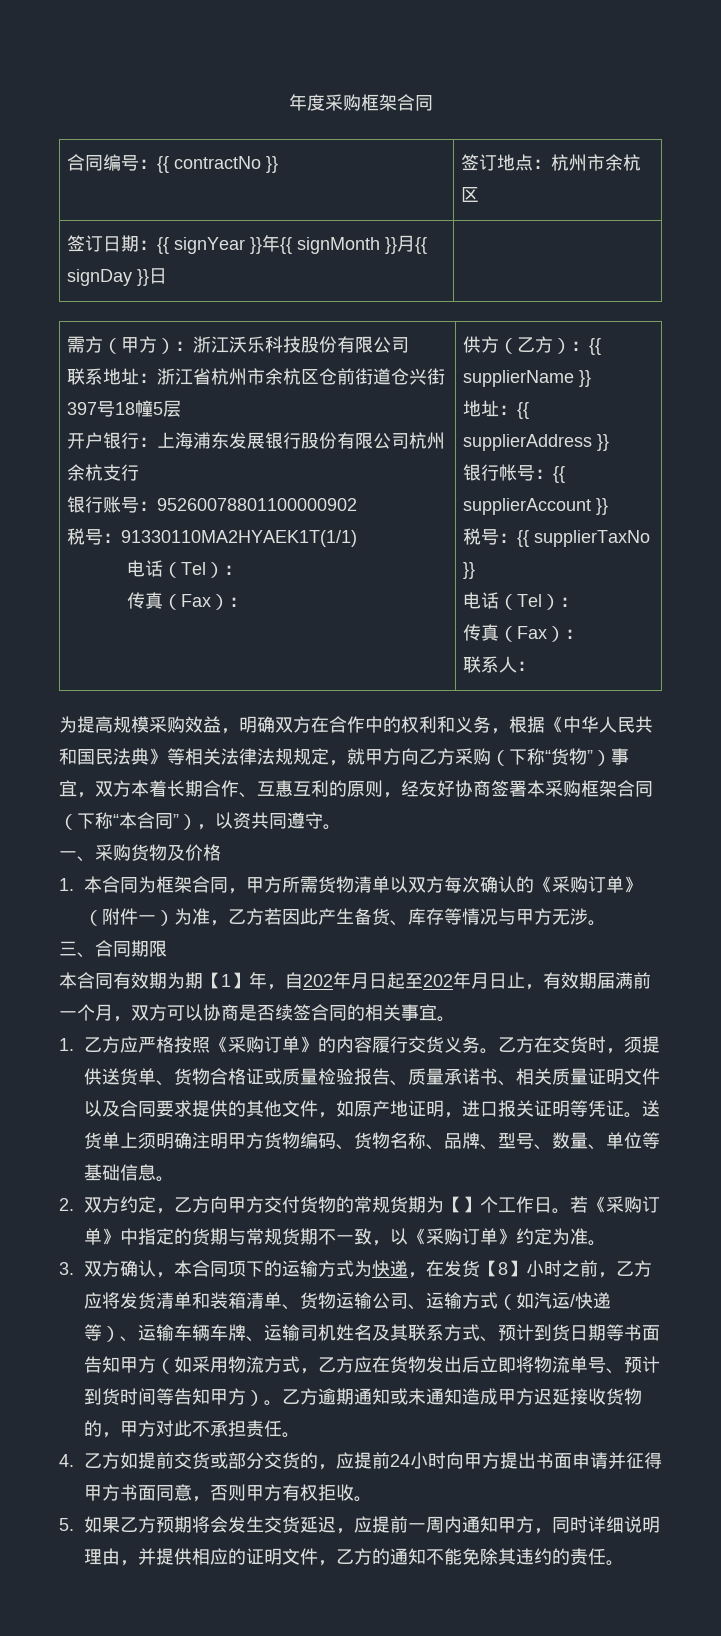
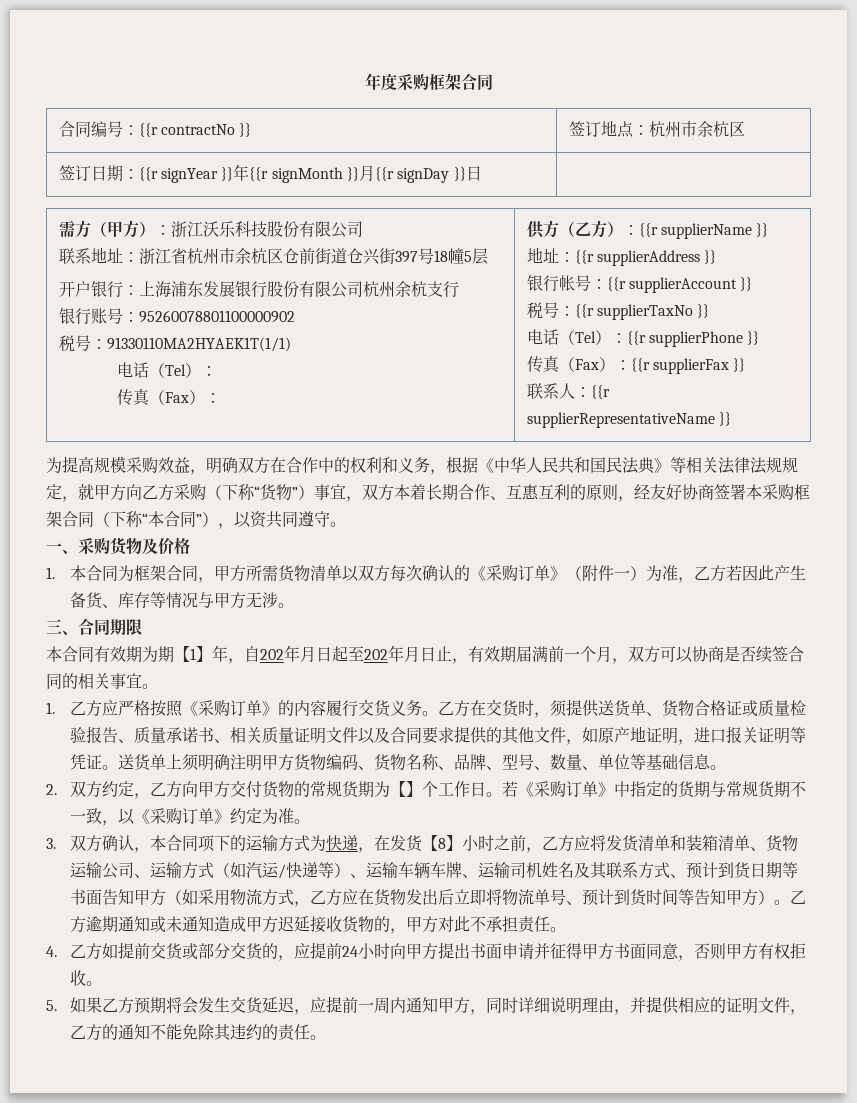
[156,156,169,173] {{ -> [138,123,158,137] {{r
[156,237,169,254] {{ -> [138,167,158,181] {{r
[279,237,292,254] {{ -> [249,167,269,181] {{r
[414,237,427,254] {{ -> [374,167,394,181] {{r
[588,338,601,355] {{ -> [638,223,658,237] {{r
[516,402,529,419] {{ -> [574,250,594,264] {{r
[552,466,565,483] {{ -> [606,277,626,291] {{r
[516,530,529,547] {{ -> [574,304,594,318] {{r
[462,624,583,642] // 传真（Fax）： -> [626,331,760,347] [526,355,746,374] {{r supplierPhone }} // 传真（Fax）：{{r supplierFax }}
(535, 666) none -> [590,385,610,399] [526,412,731,428] {{r supplierRepresentativeName }}

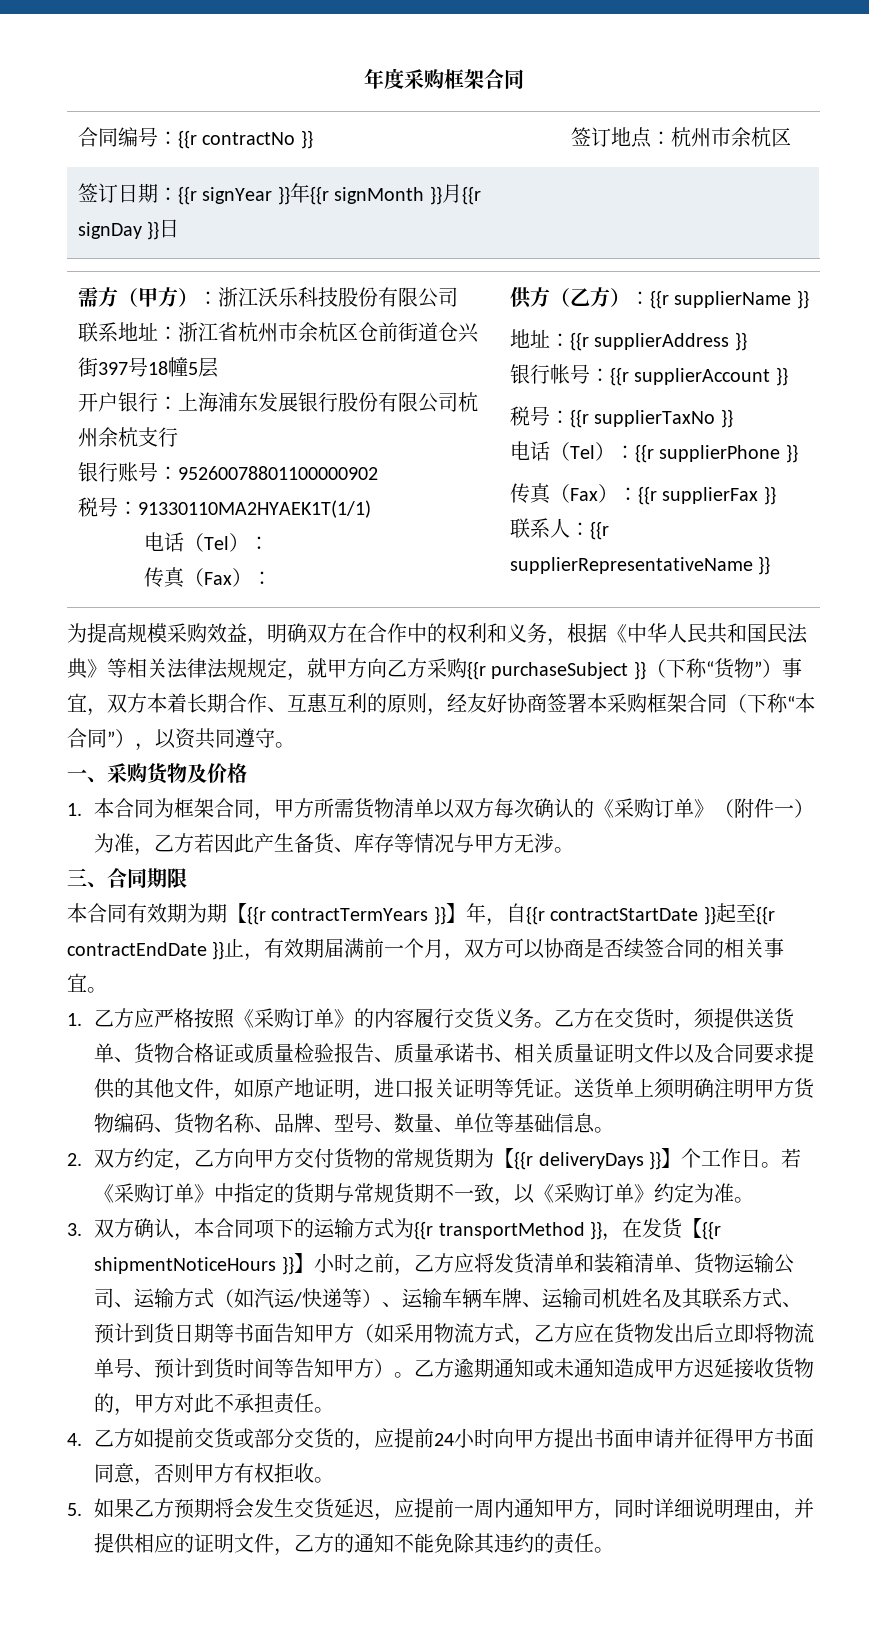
(206, 492) none -> [467,661,646,680] {{r purchaseSubject }}
[190,645,436,664] 1】年，自202年月日起至202年月日 -> [247,903,775,926] [67,941,225,960] {{r contractTermYears }}】年，自{{r contractStartDate }}起至{{r contractEndDate }}
(407, 789) none -> [514,1151,662,1170] {{r deliveryDays }}
[326,835,447,853] 快递，在发货【8 -> [414,1218,722,1241] [94,1256,294,1275] {{r transportMethod }}，在发货【{{r shipmentNoticeHours }}

